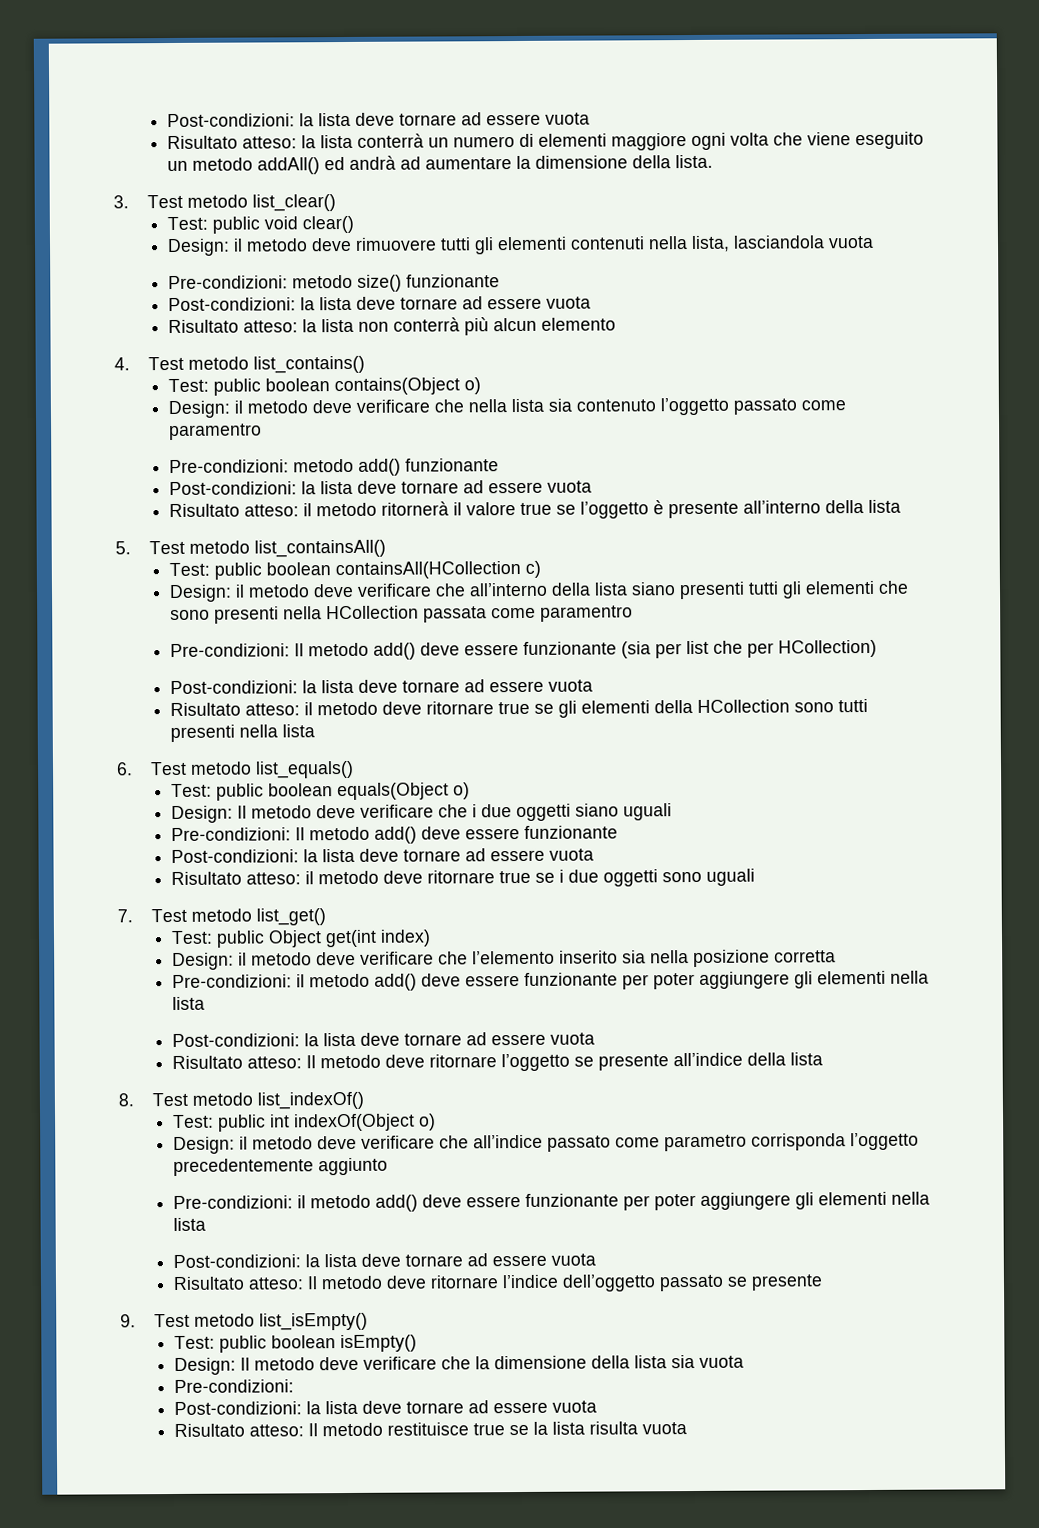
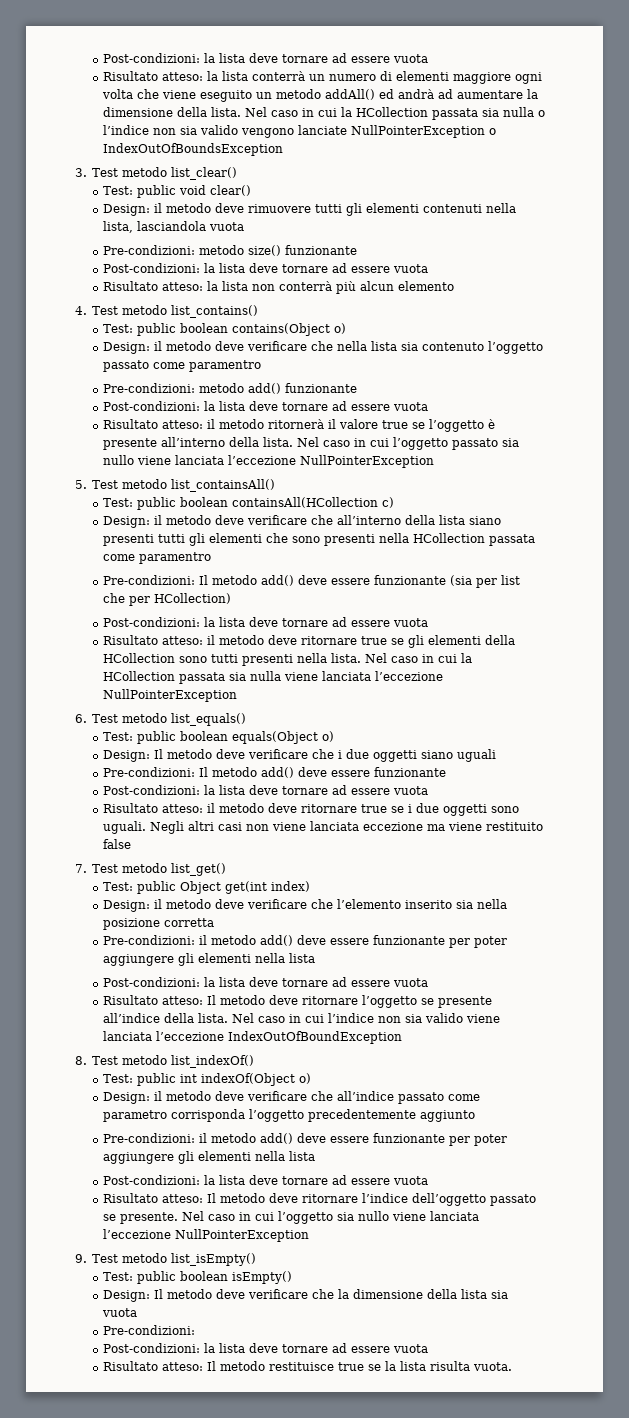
(713, 161) none -> [245,107,546,120] [103,125,497,138] [103,143,284,156] Nel caso in cui la HCollection passata sia nulla o l’indice non sia valido vengono lanciate NullPointerException o IndexOutOfBoundsException
[867,499,901,513] lista -> [263,437,520,450] [103,455,435,468] lista. Nel caso in cui l’oggetto passato sia nullo viene lanciata l’eccezione NullPointerException
[281,724,315,738] lista -> [331,653,473,663] [103,671,444,684] [103,689,238,702] lista. Nel caso in cui la HCollection passata sia nulla viene lanciata l’eccezione NullPointerException
[705,868,755,886] uguali -> [103,821,544,834] [103,839,132,849] uguali. Negli altri casi non viene lanciata eccezione ma viene restituito false
[789,1052,823,1066] lista -> [198,1013,501,1023] [103,1031,403,1044] lista. Nel caso in cui l’indice non sia valido viene lanciata l’eccezione IndexOutOfBoundException
[750,1274,823,1291] presente -> [120,1211,480,1224] [103,1229,310,1242] presente. Nel caso in cui l’oggetto sia nullo viene lanciata l’eccezione NullPointerException
[641,1422,687,1435] vuota -> [473,1362,513,1371] vuota.

